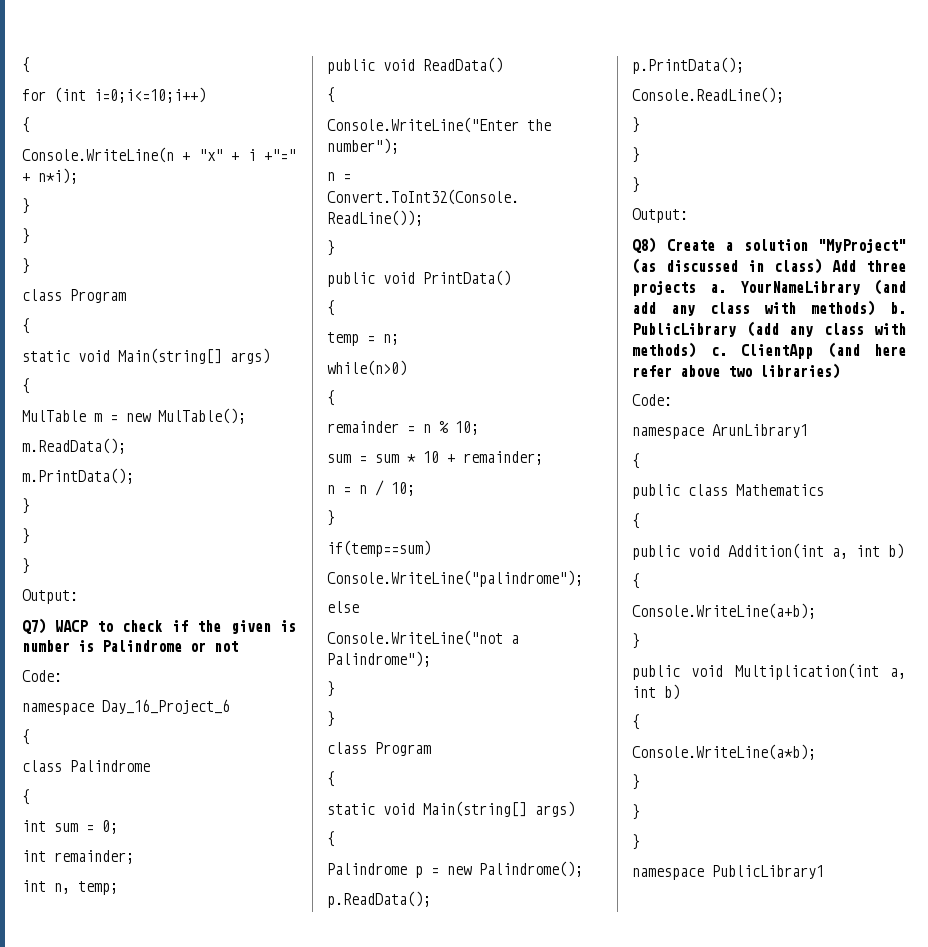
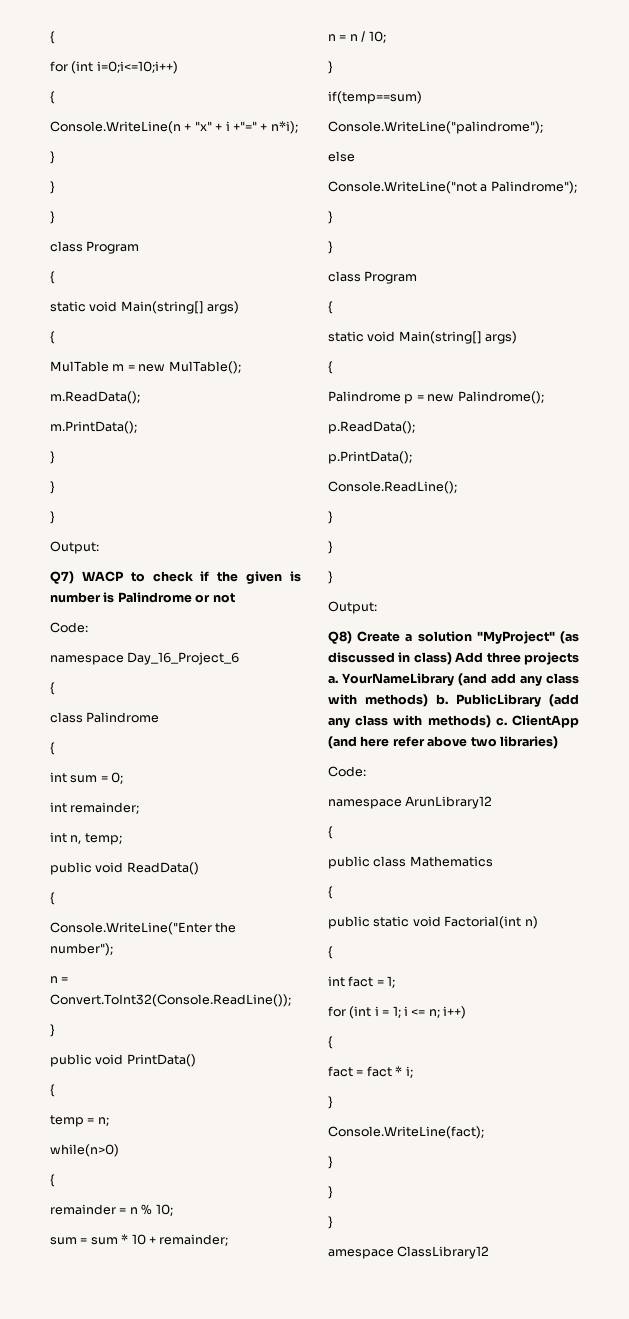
[712,424,808,438] ArunLibrary1 -> [405,796,493,809] ArunLibrary12
[688,543,904,559] [632,573,640,589] [632,603,816,619] [632,633,640,649] [632,663,906,680] [632,684,680,700] [632,714,640,730] [632,744,816,760] [632,774,640,790] [632,804,640,820] [632,834,640,850] [632,865,824,880] void Addition(int a, int b) // { // Console.WriteLine(a+b); // } // public void Multiplication(int a, int b) // { // Console.WriteLine(a*b); // } // } // } // namespace PublicLibrary1 -> [373,916,538,929] [328,946,333,959] [328,976,396,988] [328,1006,466,1019] [328,1036,333,1049] [328,1066,413,1078] [328,1096,333,1109] [328,1126,484,1139] [328,1156,333,1169] [328,1186,333,1199] [328,1216,333,1229] [328,1246,490,1259] static void Factorial(int n) // { // int fact = 1; // for (int i = 1; i <= n; i++) // { // fact = fact * i; // } // Console.WriteLine(fact); // } // } // } // amespace ClassLibrary12

